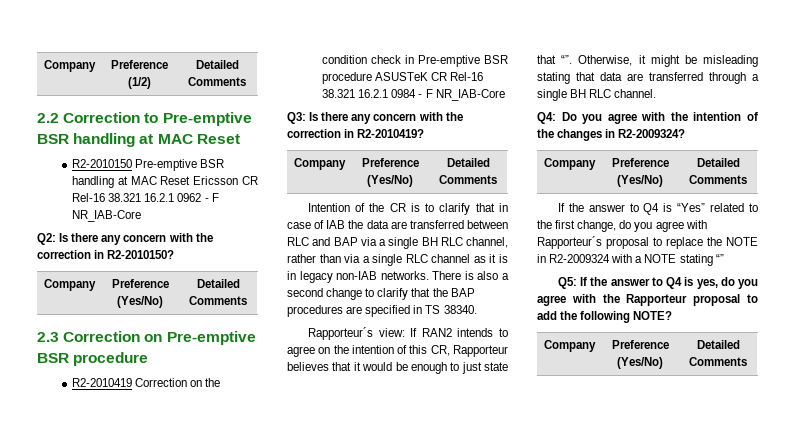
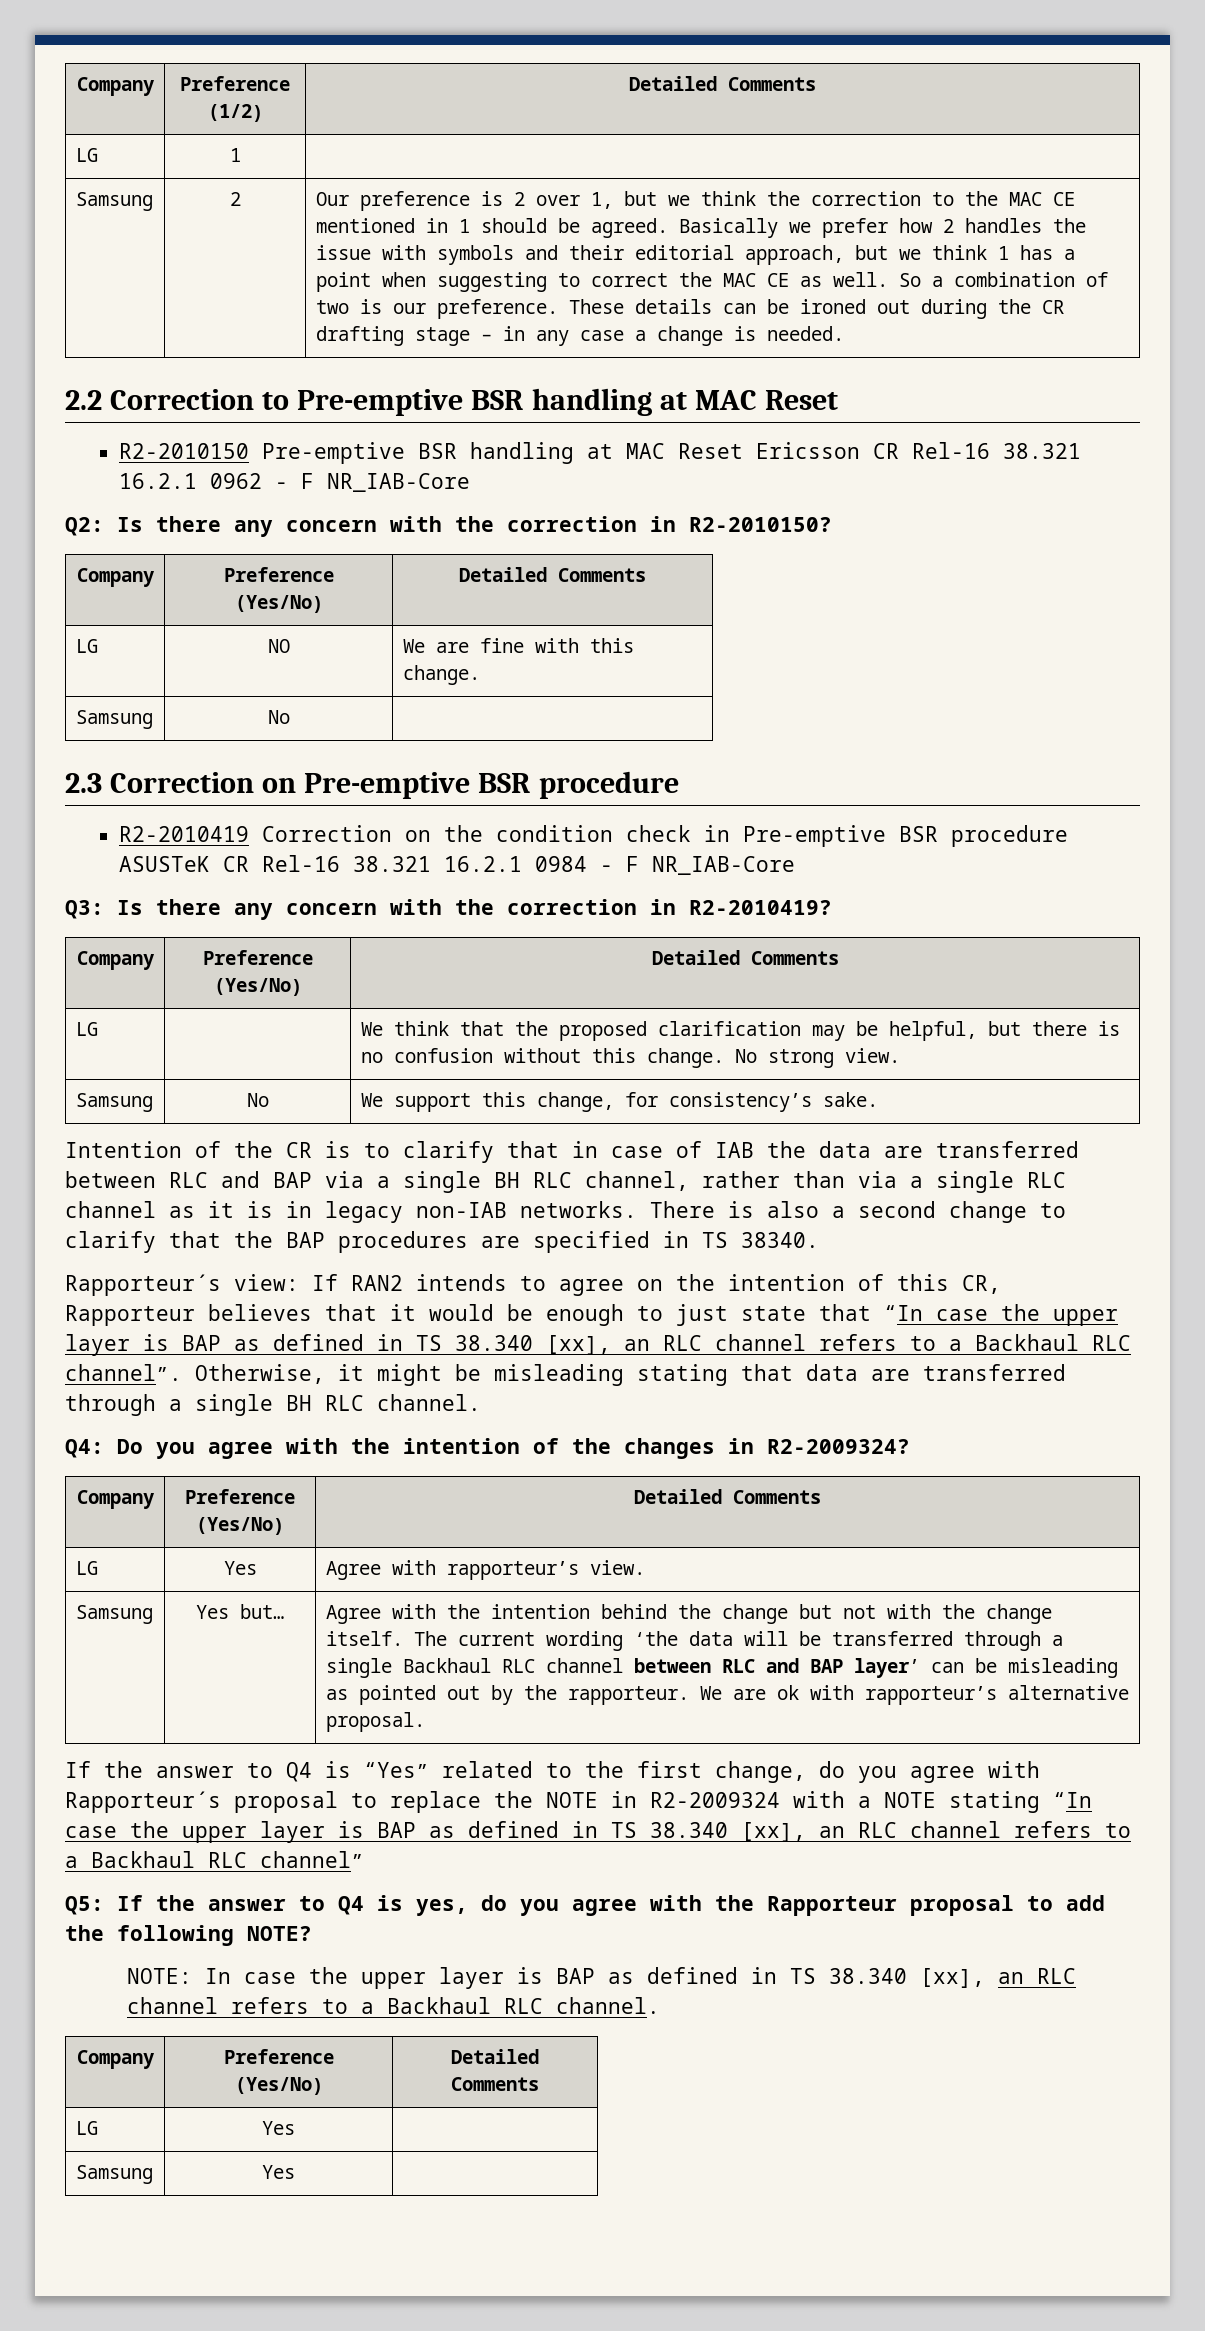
(246, 81) none -> [75,148,98,162] [229,148,241,162] [75,192,153,211] [229,192,241,206] [315,191,1075,211] [315,218,1086,238] [315,245,1075,265] [315,272,1108,292] [315,299,1064,319] [315,326,844,346] // LG | 1 | // Samsung | 2 | Our preference is 2 over 1, but we think the correction to the MAC CE mentioned in 1 should be agreed. Basically we prefer how 2 handles the issue with symbols and their editorial approach, but we think 1 has a point when suggesting to correct the MAC CE as well. So a combination of two is our preference. These details can be ironed out during the CR drafting stage – in any case a change is needed.
(247, 300) none -> [75,639,98,653] [267,639,290,653] [402,638,634,653] [402,665,480,685] [75,710,153,729] [267,710,290,724] // LG | NO | We are fine with this change. // Samsung | No |
(497, 179) none -> [75,1022,98,1036] [360,1021,1120,1041] [360,1048,900,1068] [75,1093,153,1112] [246,1093,269,1107] [360,1092,878,1112] // LG | | We think that the proposed clarification may be helpful, but there is no confusion without this change. No strong view. // Samsung | No | We support this change, for consistency’s sake.
[561,55,573,64] “”. -> [884,1304,1118,1326] [65,1334,1131,1356] [65,1364,182,1381] “In case the upper layer is BAP as defined in TS 38.340 [xx], an RLC channel refers to a Backhaul RLC channel”.
(747, 179) none -> [75,1561,98,1575] [223,1561,257,1575] [325,1560,645,1580] [75,1605,153,1624] [196,1604,284,1619] [325,1604,1052,1624] [325,1631,1063,1651] [325,1658,1118,1678] [325,1685,1129,1705] [325,1712,425,1732] // LG | Yes | Agree with rapporteur’s view. // Samsung | Yes but… | Agree with the intention behind the change but not with the change itself. The current wording ‘the data will be transferred through a single Backhaul RLC channel between RLC and BAP layer’ can be misleading as pointed out by the rapporteur. We are ok with rapporteur’s alternative proposal.
[715,254,724,263] “” -> [1053,1792,1092,1808] [65,1821,1131,1843] [65,1851,364,1868] “In case the upper layer is BAP as defined in TS 38.340 [xx], an RLC channel refers to a Backhaul RLC channel”
[544,340,596,352] [611,340,669,349] [617,357,663,369] [696,340,740,349] [689,357,747,366] // Company | Preference (Yes/No) | Detailed Comments -> [126,1967,1076,1989] [126,1997,660,2014] [76,2050,155,2069] [223,2049,334,2064] [234,2077,323,2095] [451,2049,539,2064] [451,2077,539,2091] [75,2121,98,2135] [262,2121,295,2135] [75,2165,153,2184] [262,2165,295,2179] // NOTE: In case the upper layer is BAP as defined in TS 38.340 [xx], an RLC channel refers to a Backhaul RLC channel. // Company | Preference (Yes/No) | Detailed Comments // LG | Yes | // Samsung | Yes |

